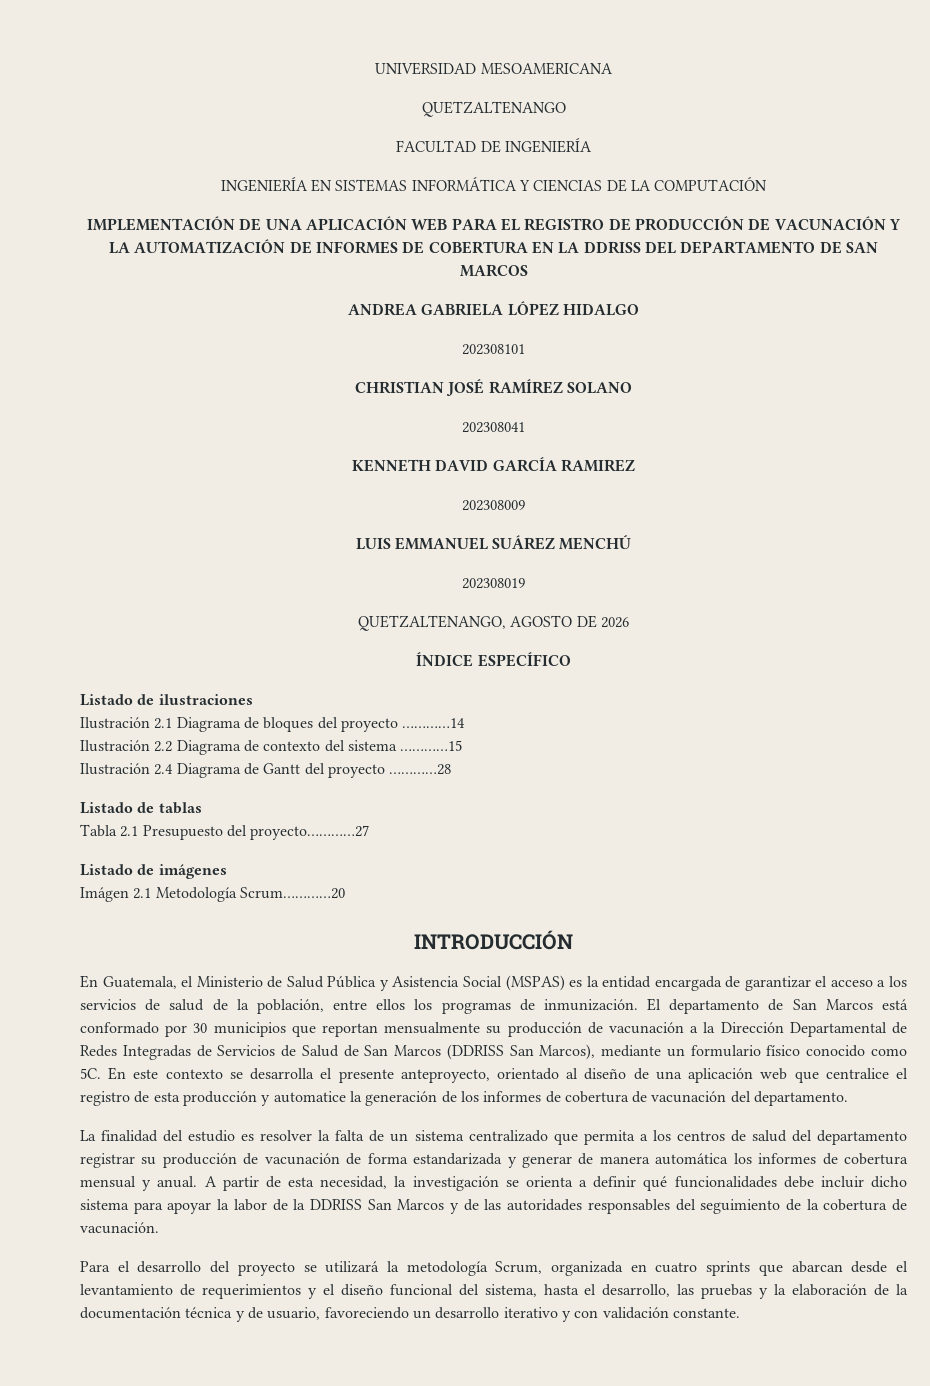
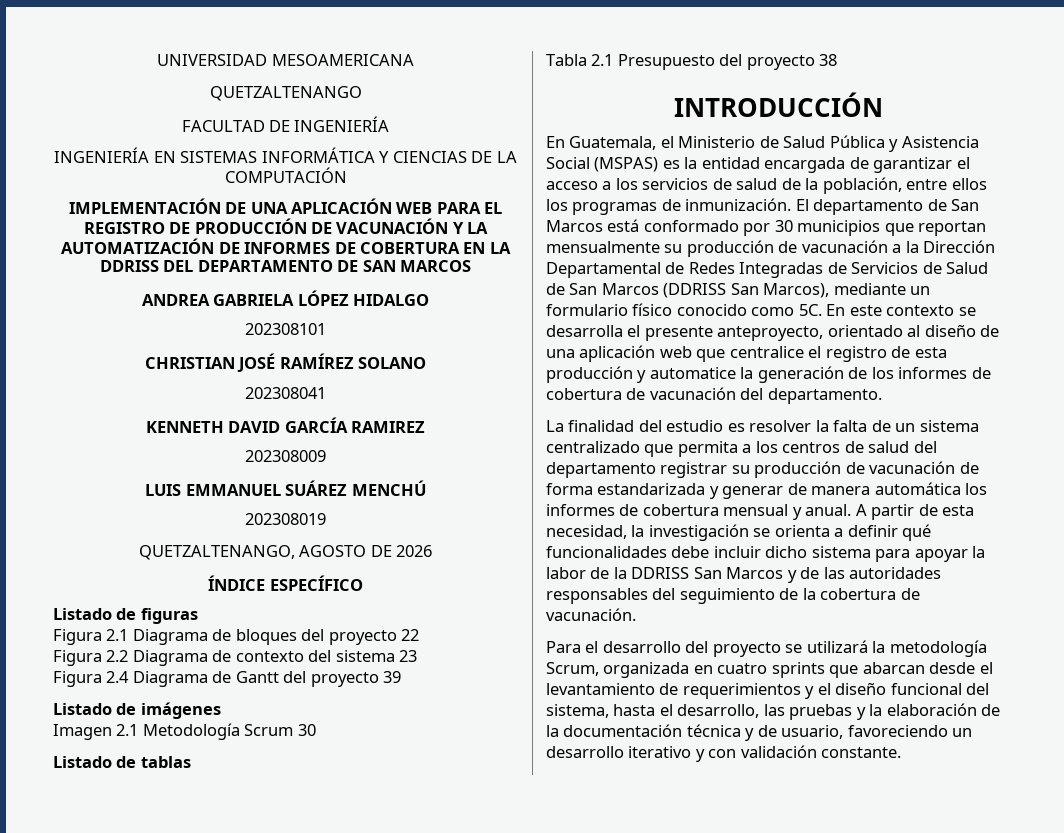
[158,694,253,705] [80,717,150,729] ilustraciones // Ilustración -> [140,608,198,624] [53,629,102,645] figuras // Figura
[402,718,466,728] [80,740,150,752] …………14 // Ilustración -> [401,629,420,641] [53,650,102,666] 22 // Figura
[400,740,463,751] [80,763,150,775] …………15 // Ilustración -> [399,650,418,662] [53,671,102,687] 23 // Figura
[389,764,452,775] …………28 -> [383,671,402,683] [53,702,221,719] [53,723,316,740] 39 // Listado de imágenes // Imagen 2.1 Metodología Scrum 30
[250,825,370,840] [80,864,227,879] [80,887,345,902] proyecto…………27 // Listado de imágenes // Imágen 2.1 Metodología Scrum…………20 -> [746,54,838,70] proyecto 38

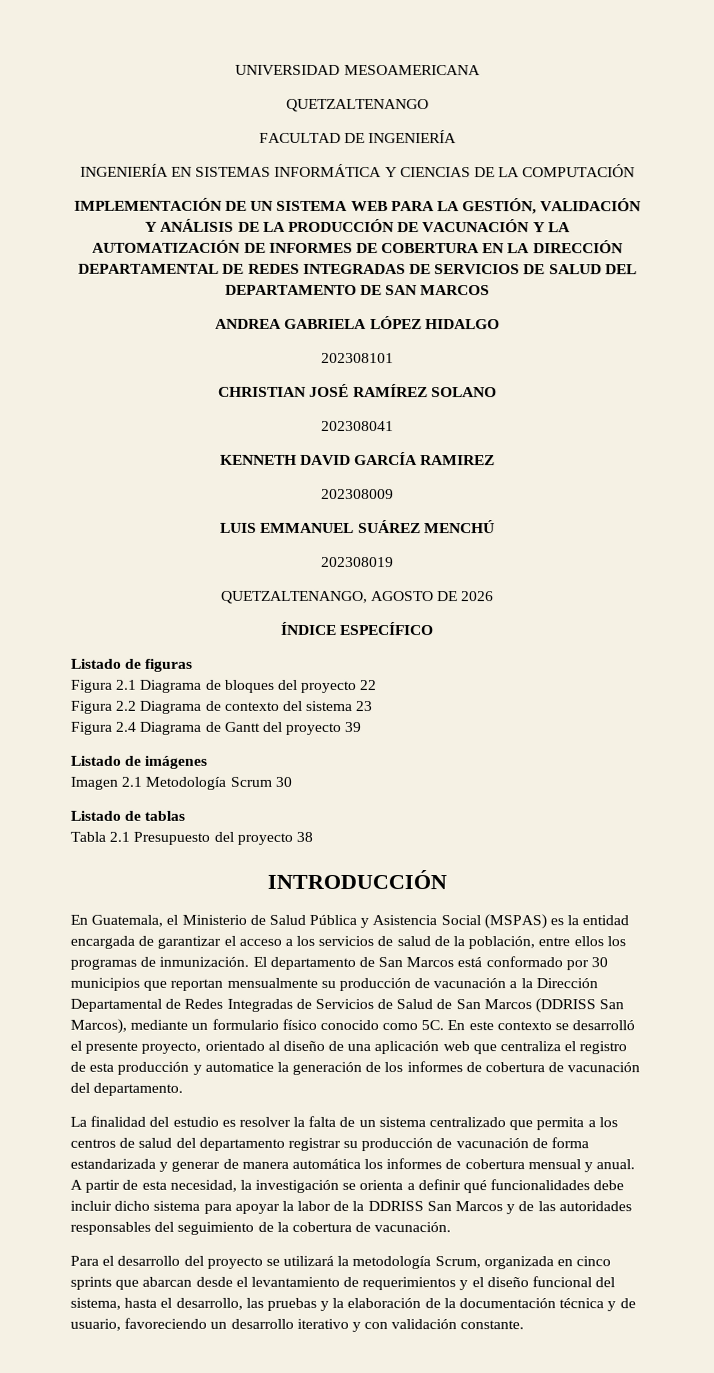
[250,198,503,214] [83,222,191,234] UNA APLICACIÓN WEB PARA EL REGISTRO DE -> [250,198,642,215] [145,218,286,232] UN SISTEMA WEB PARA LA GESTIÓN, VALIDACIÓN Y ANÁLISIS DE LA
[99,260,159,272] DDRISS -> [532,240,623,254] [78,263,602,275] DIRECCIÓN DEPARTAMENTAL DE REDES INTEGRADAS DE SERVICIOS DE SALUD
[546,325,623,337] desarrolla -> [572,1020,636,1031] desarrolló
[717,326,824,341] anteproyecto, -> [141,1041,202,1054] proyecto,
[729,346,804,358] centralice -> [500,1041,562,1052] centraliza
[717,663,768,674] cuatro -> [576,1256,612,1267] cinco

